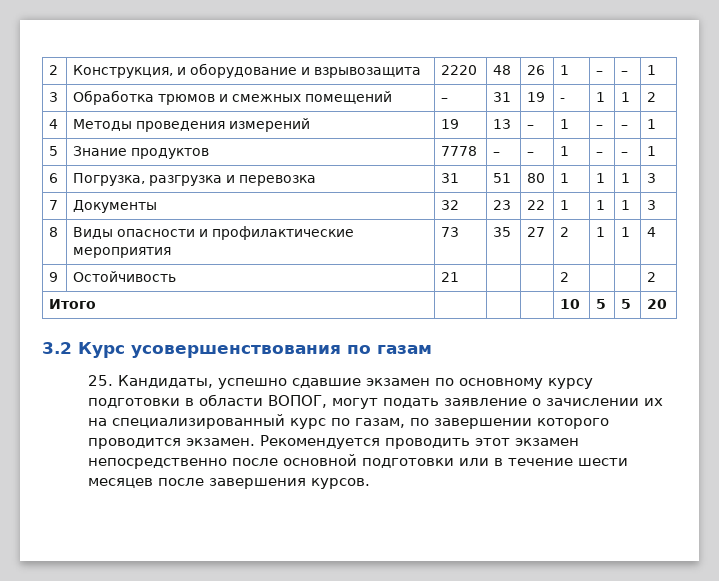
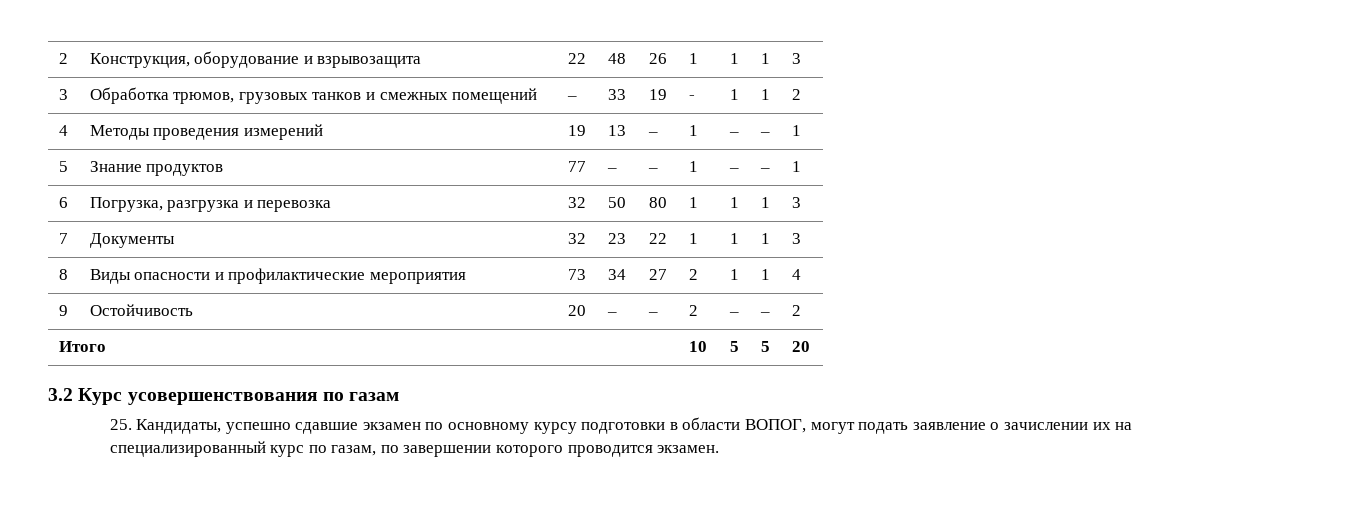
[177,67,187,75] и -> (190, 60) none
[441,65,478,75] 2220 -> [567,53,586,64] 22
[596,71,604,75] [621,71,629,75] [647,65,657,75] – | – | 1 -> [729,53,739,64] [760,53,770,64] [791,53,801,64] 1 | 1 | 3
[158,94,216,105] трюмов -> [173,92,362,104] трюмов, грузовых танков
[493,92,512,102] 31 -> [607,89,626,100] 33
[441,146,478,156] 7778 -> [567,161,586,172] 77
[441,173,460,183] [493,173,512,183] 31 | 51 -> [567,197,586,208] [607,197,626,208] 32 | 50
[493,227,512,237] 35 -> [607,269,626,280] 34
[441,272,460,282] [560,272,570,282] 21 | | | 2 | | -> [567,305,586,316] [606,312,617,316] [647,312,658,316] [688,305,698,316] [728,312,739,316] [759,312,770,316] 20 | – | – | 2 | – | –
[259,435,579,449] [87,454,628,469] [87,478,370,489] Рекомендуется проводить этот экзамен непосредственно после основной подготовки или в течение шести месяцев после завершения курсов. -> (720, 449) none

